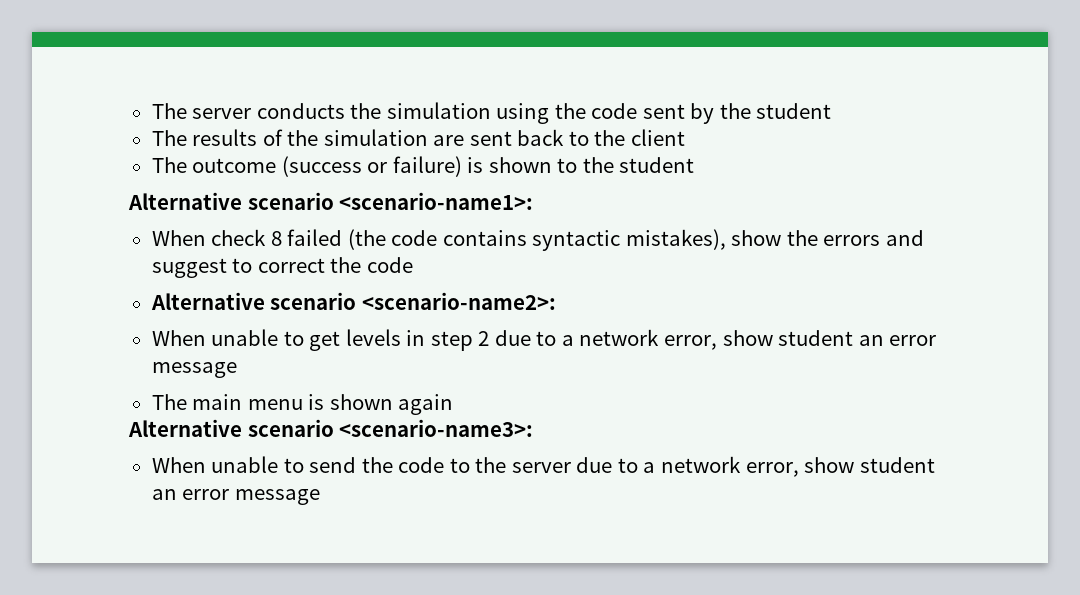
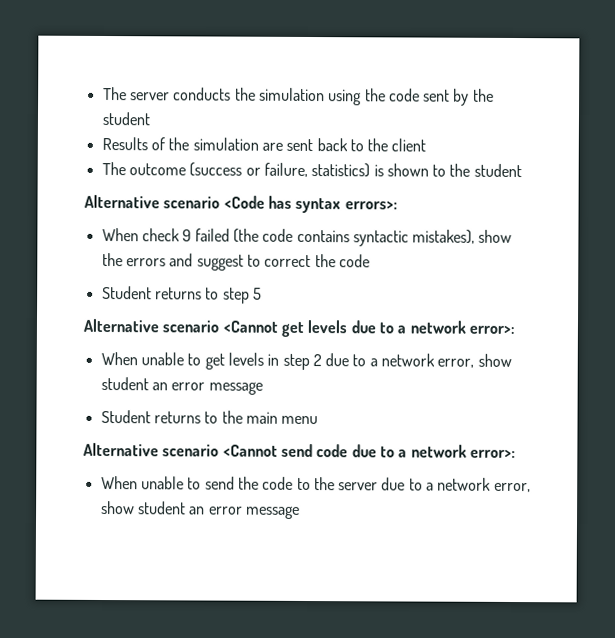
[151,129,258,146] The results -> [101,136,148,151] Results
[392,156,462,177] failure) -> [263,162,371,178] failure, statistics)
[339,192,534,210] <scenario-name1>: -> [223,195,398,214] <Code has syntax errors>:
[270,231,282,246] 8 -> [182,229,192,242] 9
[150,292,556,310] Alternative scenario <scenario-name2>: -> [101,285,262,304] [83,318,515,337] Student returns to step 5 // Alternative scenario <Cannot get levels due to a network error>:
[151,394,187,410] The -> [100,409,243,424] Student returns to the
[308,394,454,415] [128,419,534,437] is shown again // Alternative scenario <scenario-name3>: -> [83,442,516,459] // Alternative scenario <Cannot send code due to a network error>:

